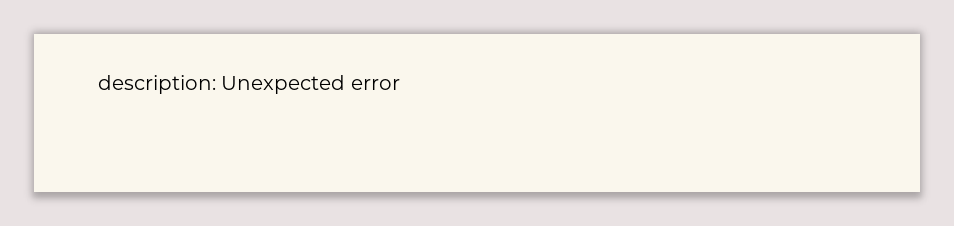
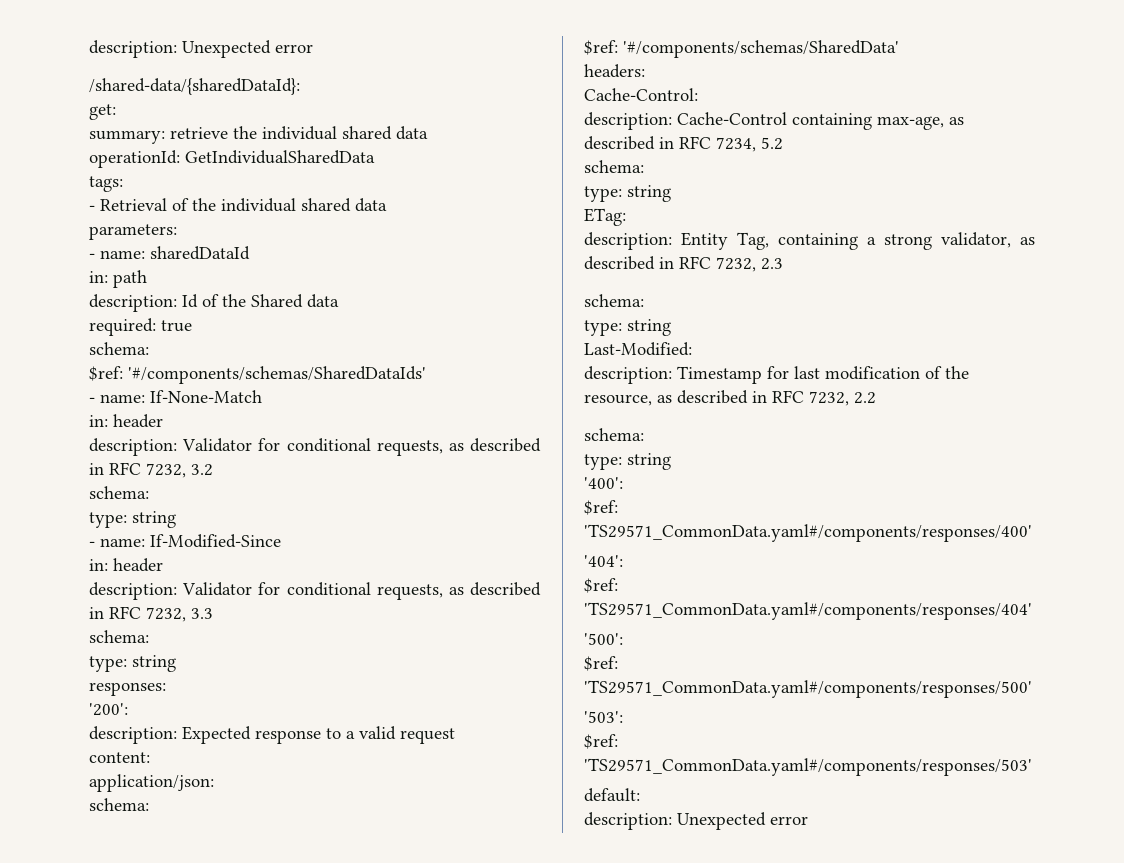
[98,75,400,94] description: Unexpected error -> [89,40,313,58] [89,78,300,95] [89,104,116,120] [89,126,428,144] [89,150,375,168] [89,176,123,192] [89,198,387,212] [89,224,177,240] [89,246,250,260] [89,270,147,288] [89,294,339,312] [89,318,192,336] [89,342,149,355] [89,366,426,384] [89,390,262,403] [89,414,163,428] [89,438,541,456] [89,462,213,478] [89,486,149,499] [89,511,176,528] [89,534,281,548] [89,558,163,572] [89,582,541,600] [89,606,213,622] [89,630,149,643] [89,655,176,672] [89,682,166,696] [89,703,128,716] [89,726,455,744] [89,752,150,763] [89,774,214,792] [89,798,149,811] [584,40,899,58] [584,64,645,78] [584,88,698,101] [584,112,964,130] [584,136,783,152] [584,160,644,173] [584,185,671,202] [584,208,626,226] [584,232,1035,250] [584,256,783,272] [584,294,644,307] [584,319,671,336] [584,342,692,356] [584,366,969,384] [584,390,876,406] [584,428,644,441] [584,453,671,470] [584,477,623,489] [584,500,618,515] [584,524,1032,542] [584,555,623,567] [584,578,618,593] [584,602,1032,620] [584,633,623,645] [584,656,618,671] [584,680,1032,698] [584,711,623,723] [584,734,618,749] [584,758,1032,776] [584,788,640,802] [584,812,808,830] description: Unexpected error // /shared-data/{sharedDataId}: // get: // summary: retrieve the individual shared data // operationId: GetIndividualSharedData // tags: // - Retrieval of the individual shared data // parameters: // - name: sharedDataId // in: path // description: Id of the Shared data // required: true // schema: // $ref: '#/components/schemas/SharedDataIds' // - name: If-None-Match // in: header // description: Validator for conditional requests, as described in RFC 7232, 3.2 // schema: // type: string // - name: If-Modified-Since // in: header // description: Validator for conditional requests, as described in RFC 7232, 3.3 // schema: // type: string // responses: // '200': // description: Expected response to a valid request // content: // application/json: // schema: // $ref: '#/components/schemas/SharedData' // headers: // Cache-Control: // description: Cache-Control containing max-age, as described in RFC 7234, 5.2 // schema: // type: string // ETag: // description: Entity Tag, containing a strong validator, as described in RFC 7232, 2.3 // schema: // type: string // Last-Modified: // description: Timestamp for last modification of the resource, as described in RFC 7232, 2.2 // schema: // type: string // '400': // $ref: 'TS29571_CommonData.yaml#/components/responses/400' // '404': // $ref: 'TS29571_CommonData.yaml#/components/responses/404' // '500': // $ref: 'TS29571_CommonData.yaml#/components/responses/500' // '503': // $ref: 'TS29571_CommonData.yaml#/components/responses/503' // default: // description: Unexpected error

